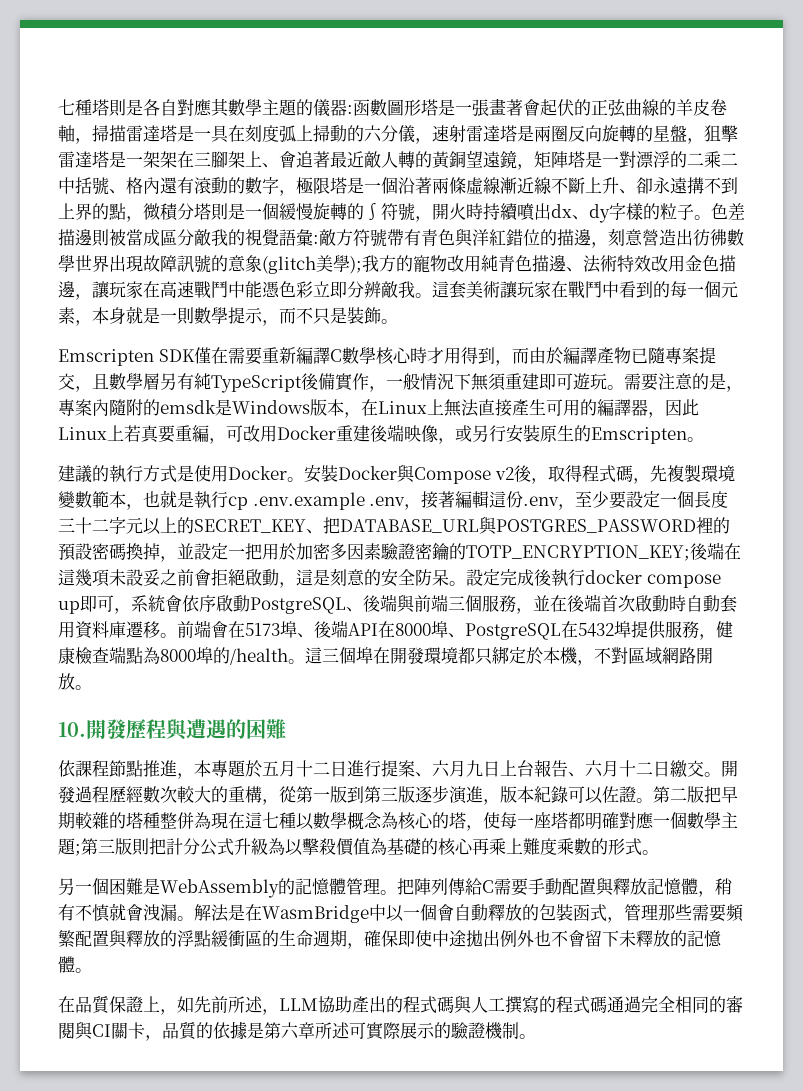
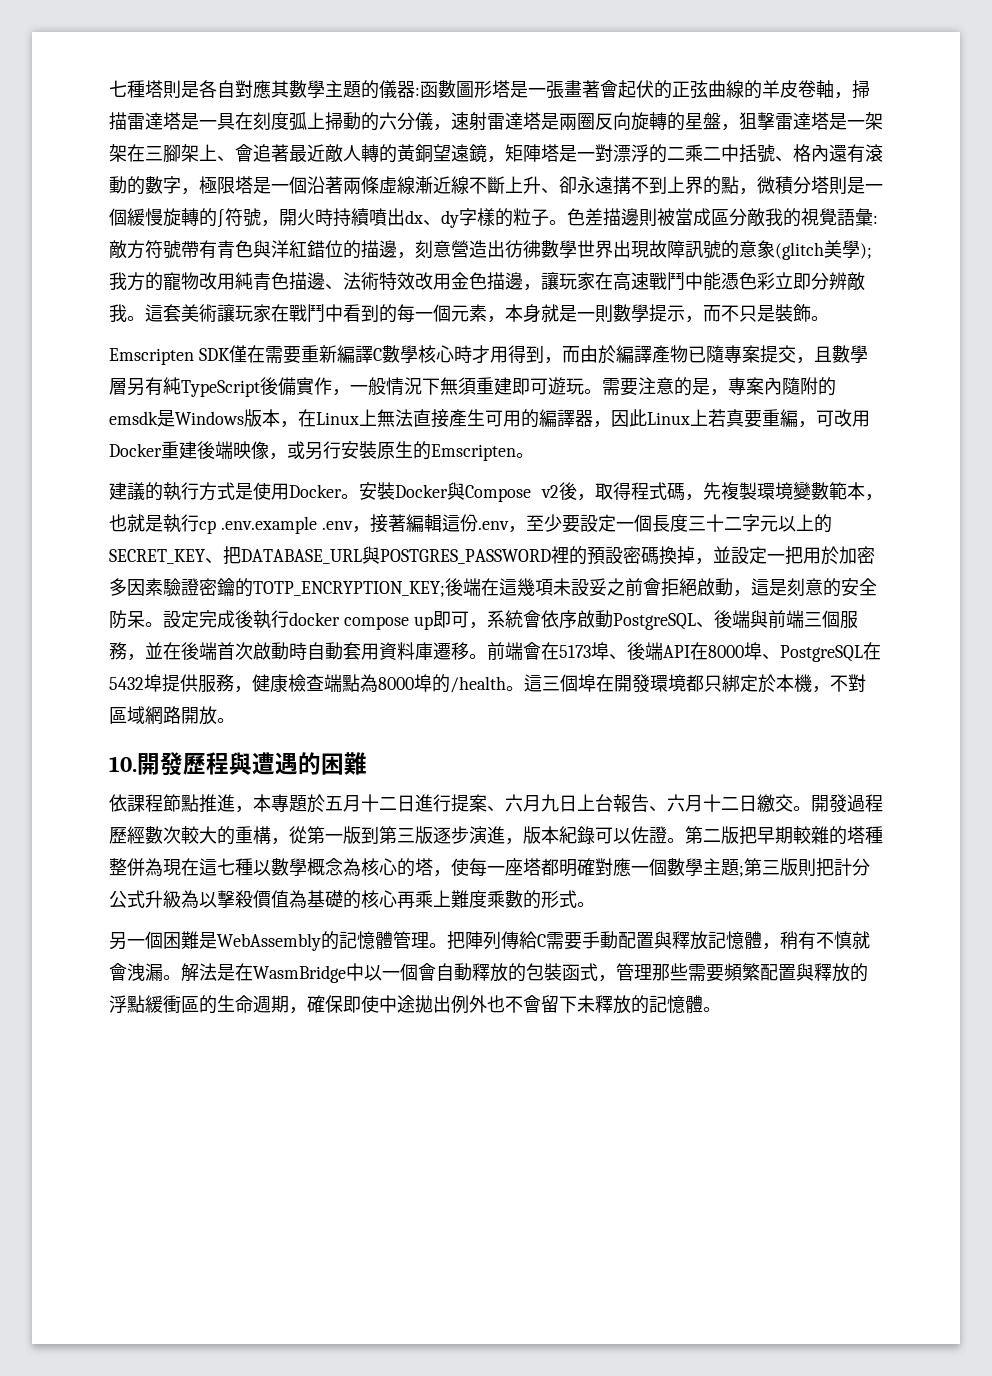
[58,995,743,1015] [58,1021,536,1041] // 在品質保證上，如先前所述，LLM協助產出的程式碼與人工撰寫的程式碼通過完全相同的審閱與CI關卡，品質的依據是第六章所述可實際展示的驗證機制。 -> (721, 1009) none

